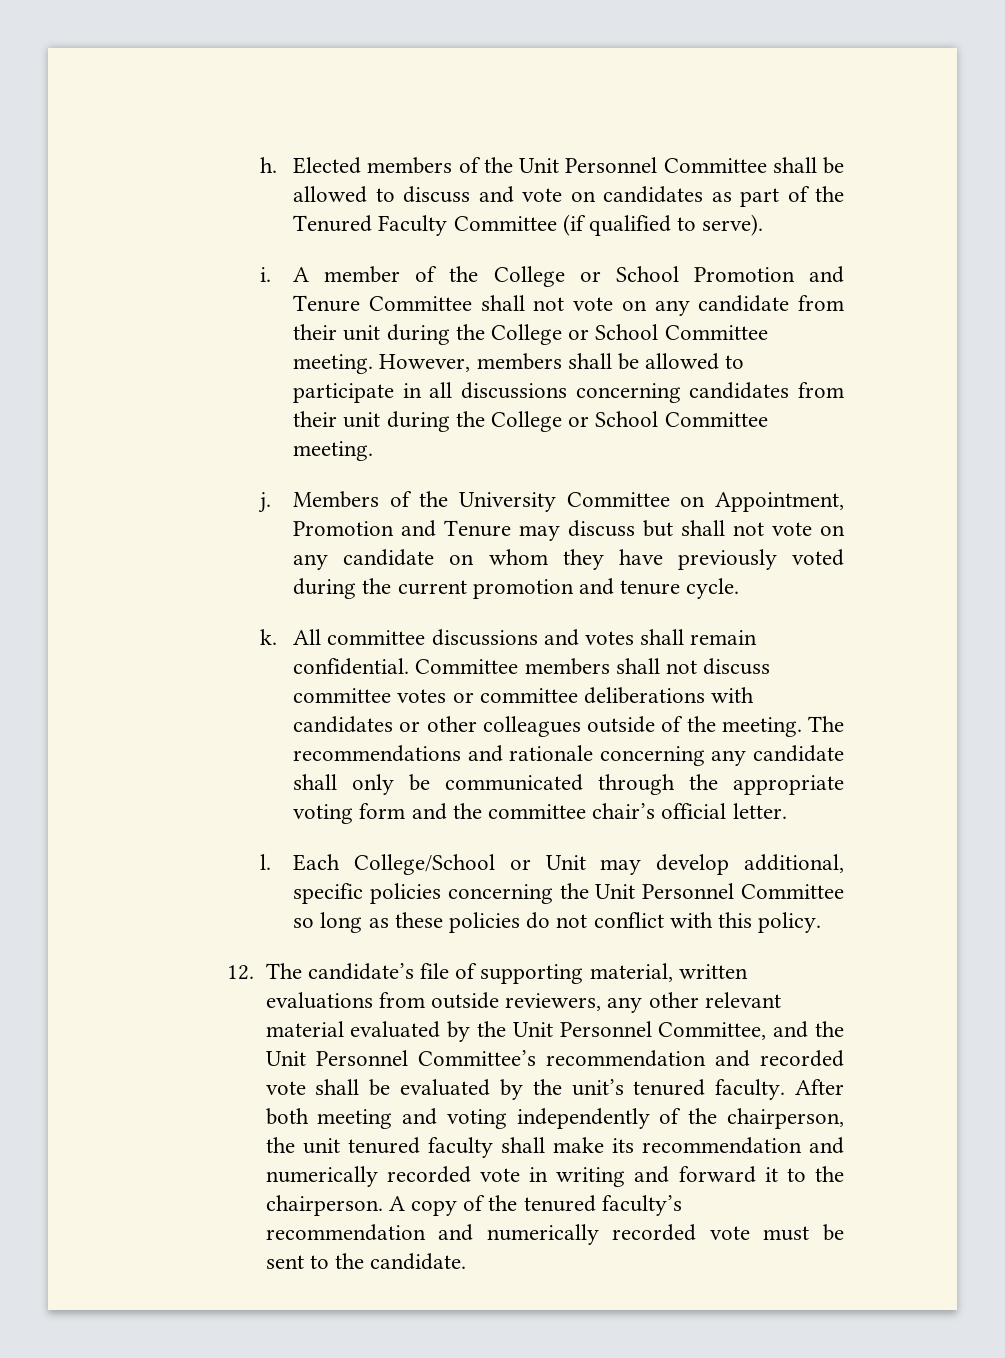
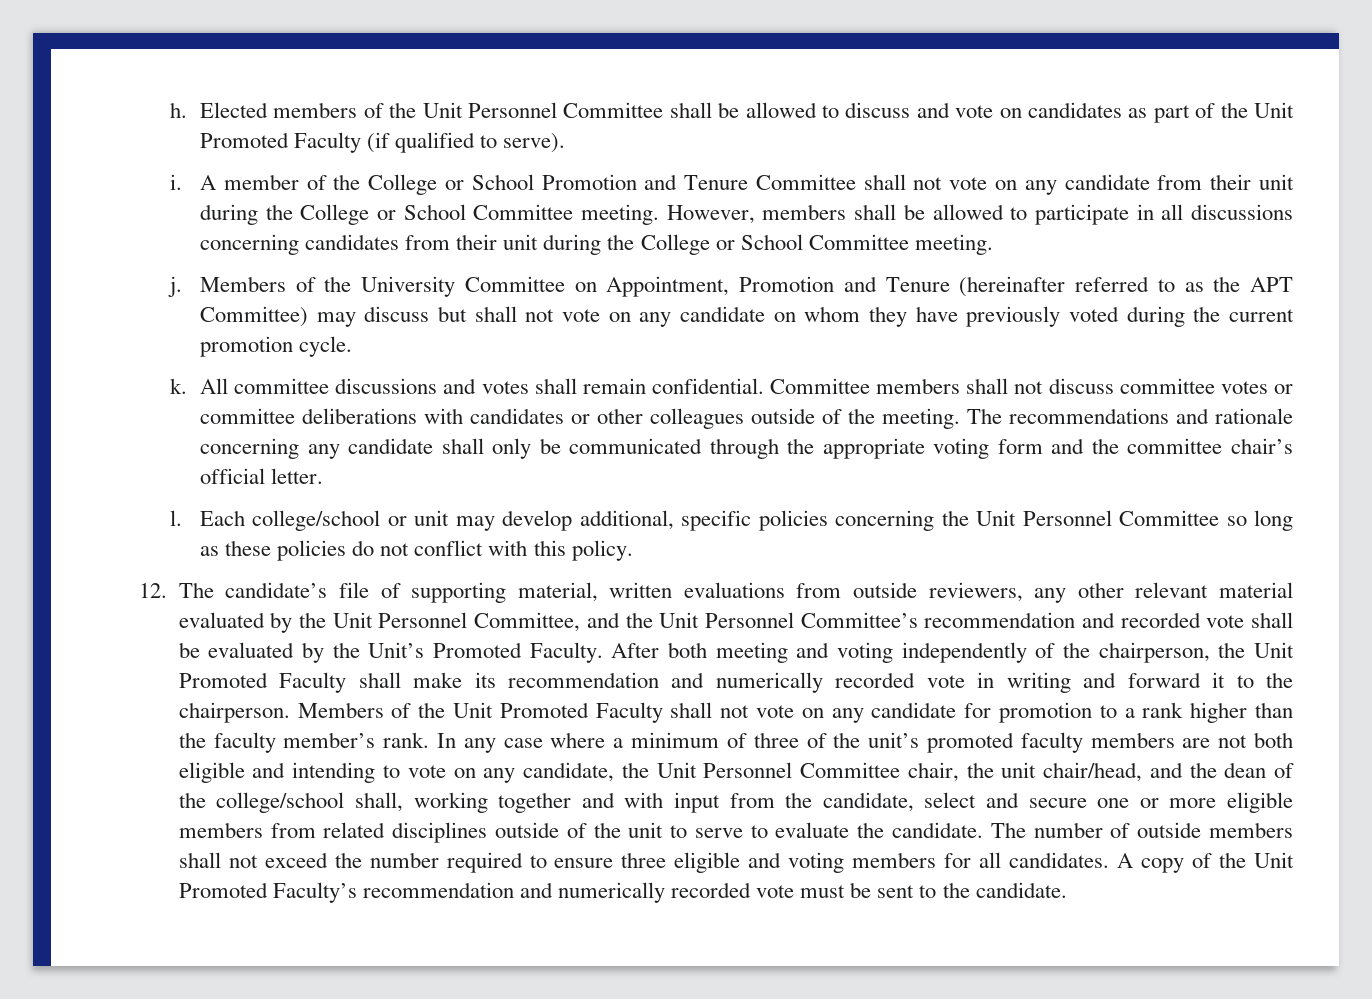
[293,215,557,236] Tenured Faculty Committee -> [1253,102,1294,118] [199,132,362,153] Unit Promoted Faculty
(512, 528) none -> [959,276,1293,297] [199,306,308,327] (hereinafter referred to as the APT Committee)
[578,578,681,595] and tenure -> (293, 346) none
[353,854,586,875] College/School or Unit -> [252,510,450,531] college/school or unit
[571,1079,786,1100] unit’s tenured faculty. -> [368,642,603,663] Unit’s Promoted Faculty.
[302,1137,493,1158] unit tenured faculty -> [1253,642,1294,658] [178,672,347,693] Unit Promoted Faculty
(383, 1205) none -> [297,702,1294,723] [178,732,1293,753] [178,762,1295,783] [178,792,1294,813] [178,822,1293,843] [178,852,1110,873] Members of the Unit Promoted Faculty shall not vote on any candidate for promotion to a rank higher than the faculty member’s rank. In any case where a minimum of three of the unit’s promoted faculty members are not both eligible and intending to vote on any candidate, the Unit Personnel Committee chair, the unit chair/head, and the dean of the college/school shall, working together and with input from the candidate, select and secure one or more eligible members from related disciplines outside of the unit to serve to evaluate the candidate. The number of outside members shall not exceed the number required to ensure three eligible and voting members for all candidates.
[523,1195,682,1216] tenured faculty’s -> [1253,852,1294,868] [178,882,357,903] Unit Promoted Faculty’s

